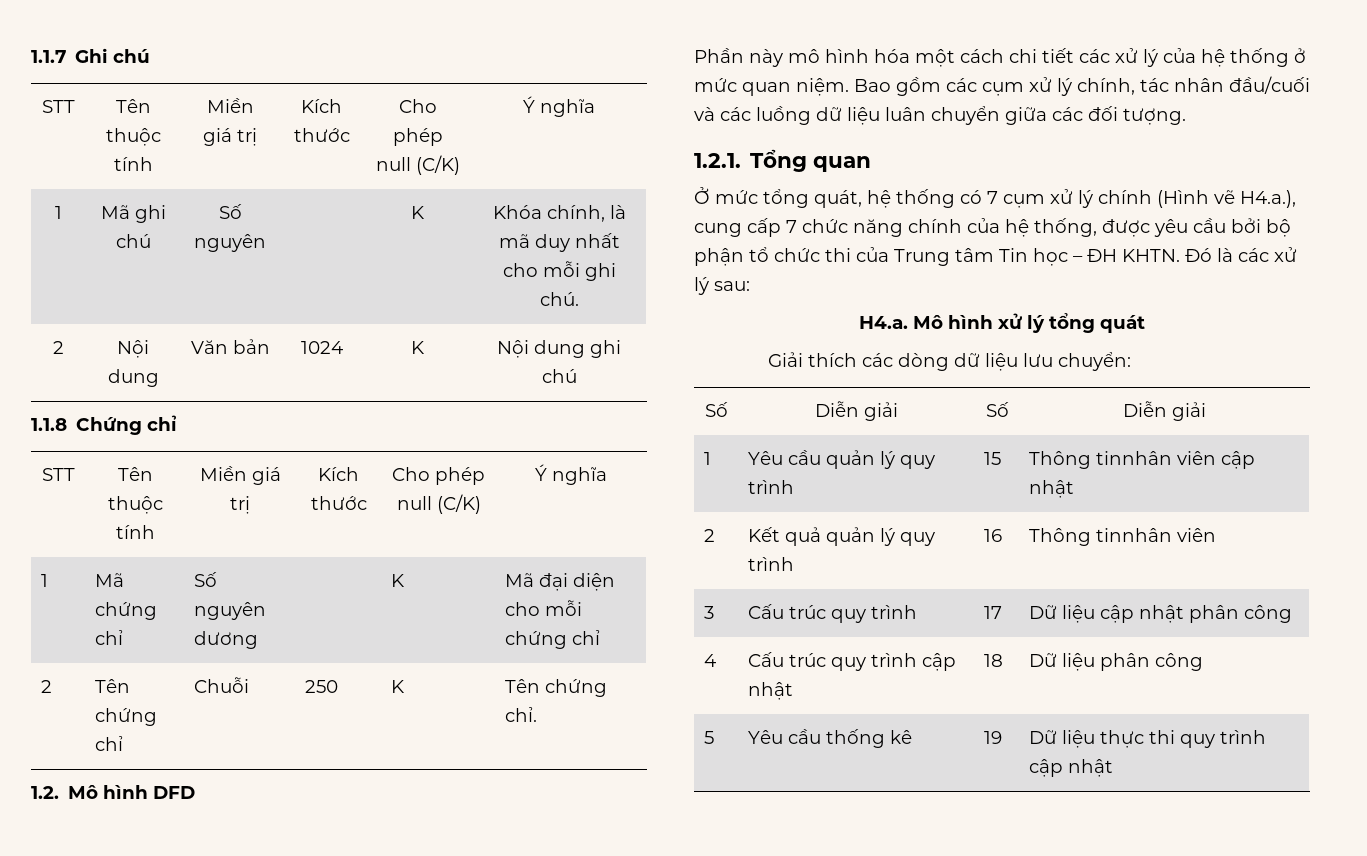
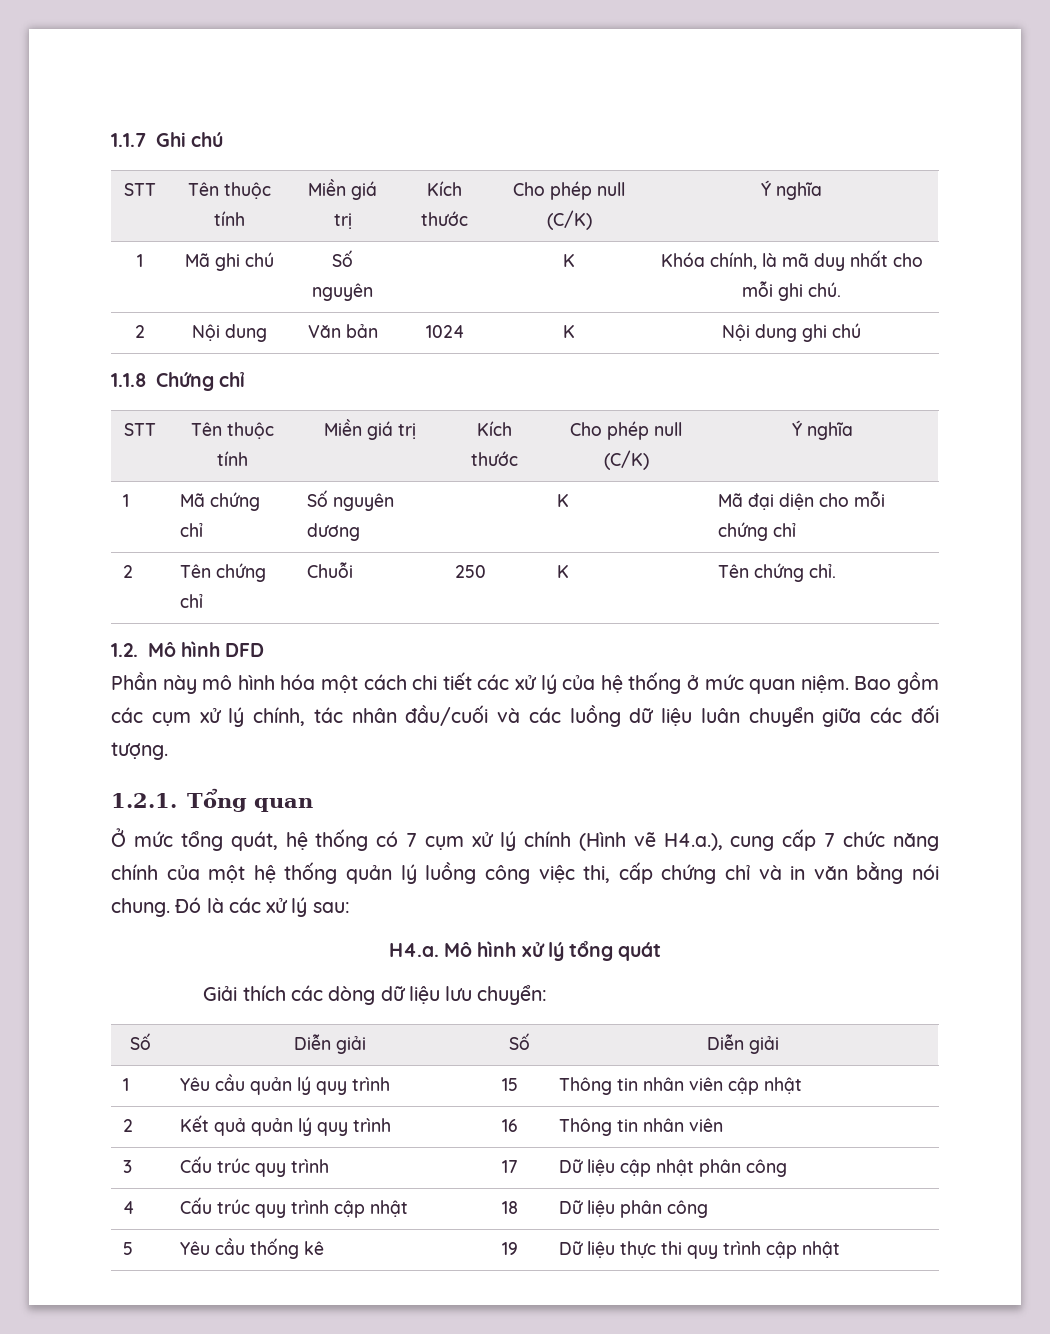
[1005,218,1291,237] [694,247,1180,266] hệ thống, được yêu cầu bởi bộ phận tổ chức thi của Trung tâm Tin học – ĐH KHTN. -> [208,862,939,884] [111,898,170,917] một hệ thống quản lý luồng công việc thi, cấp chứng chỉ và in văn bằng nói chung.
[1096,451,1173,465] tinnhân -> [617,1077,685,1091] tin nhân
[1096,528,1173,542] tinnhân -> [617,1118,685,1132] tin nhân

